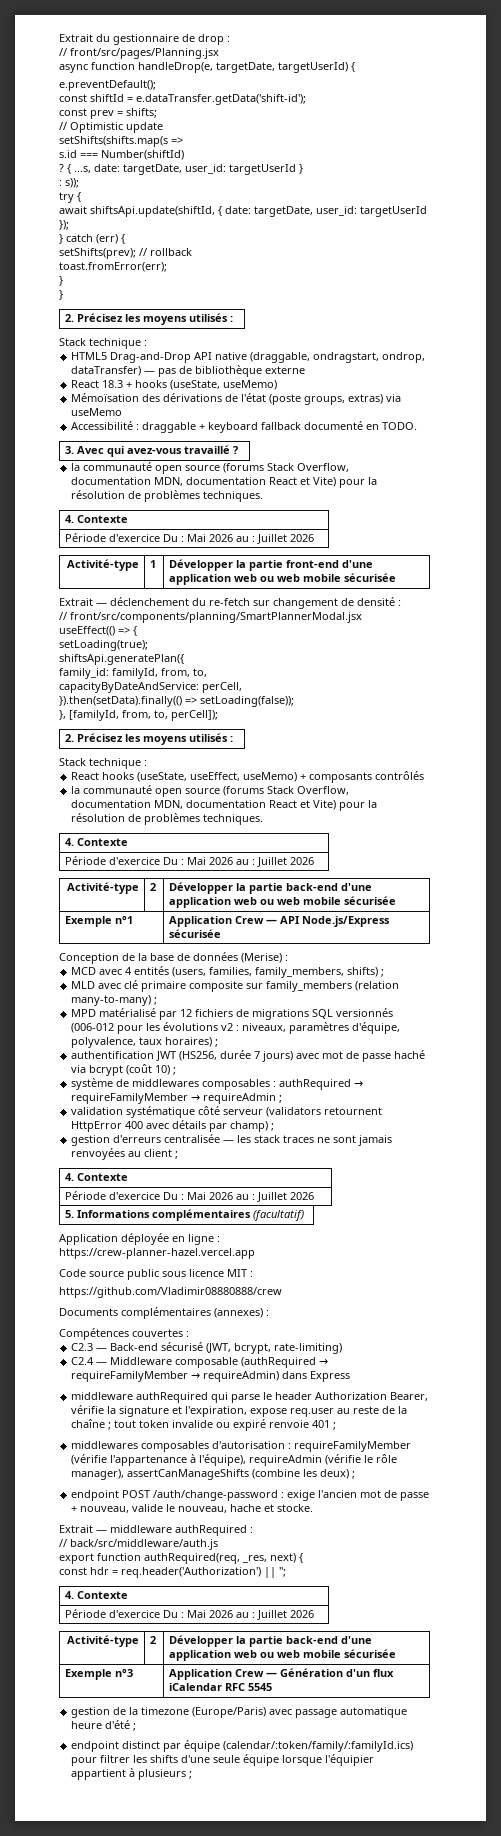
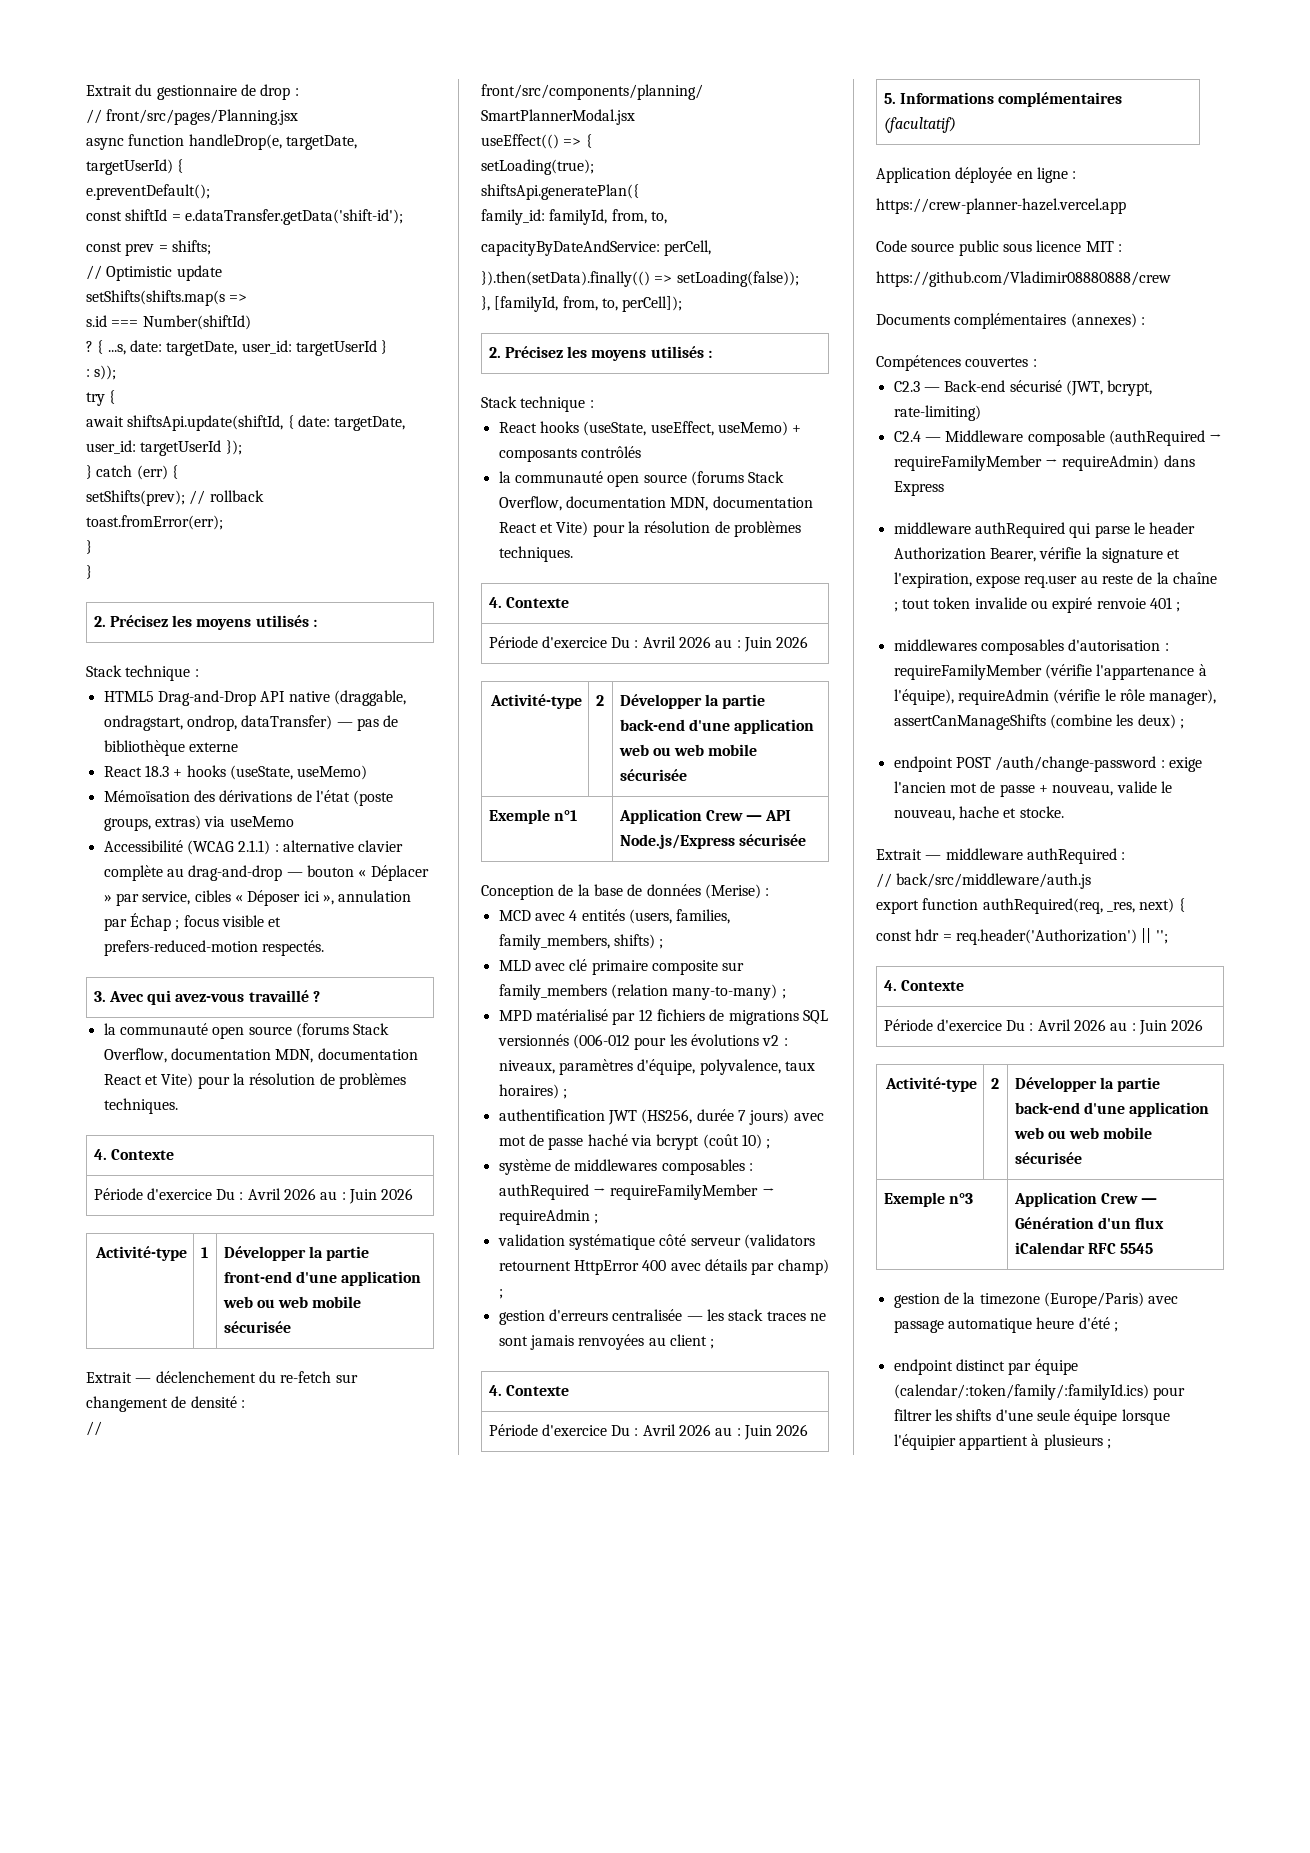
[136,421,418,433] : draggable + keyboard fallback documenté en TODO. -> [186,840,404,855] [103,865,429,881] [103,890,412,906] [103,913,282,931] [103,940,324,956] (WCAG 2.1.1) : alternative clavier complète au drag-and-drop — bouton « Déplacer » par service, cibles « Déposer ici », annulation par Échap ; focus visible et prefers-reduced-motion respectés.
[187,534,288,544] Mai 2026 au : Juillet -> [247,1188,378,1204] Avril 2026 au : Juin
[187,857,288,867] Mai 2026 au : Juillet -> [642,636,773,652] Avril 2026 au : Juin
[187,1192,288,1202] Mai 2026 au : Juillet -> [642,1424,773,1440] Avril 2026 au : Juin
[187,1610,288,1620] Mai 2026 au : Juillet -> [1037,1019,1168,1035] Avril 2026 au : Juin

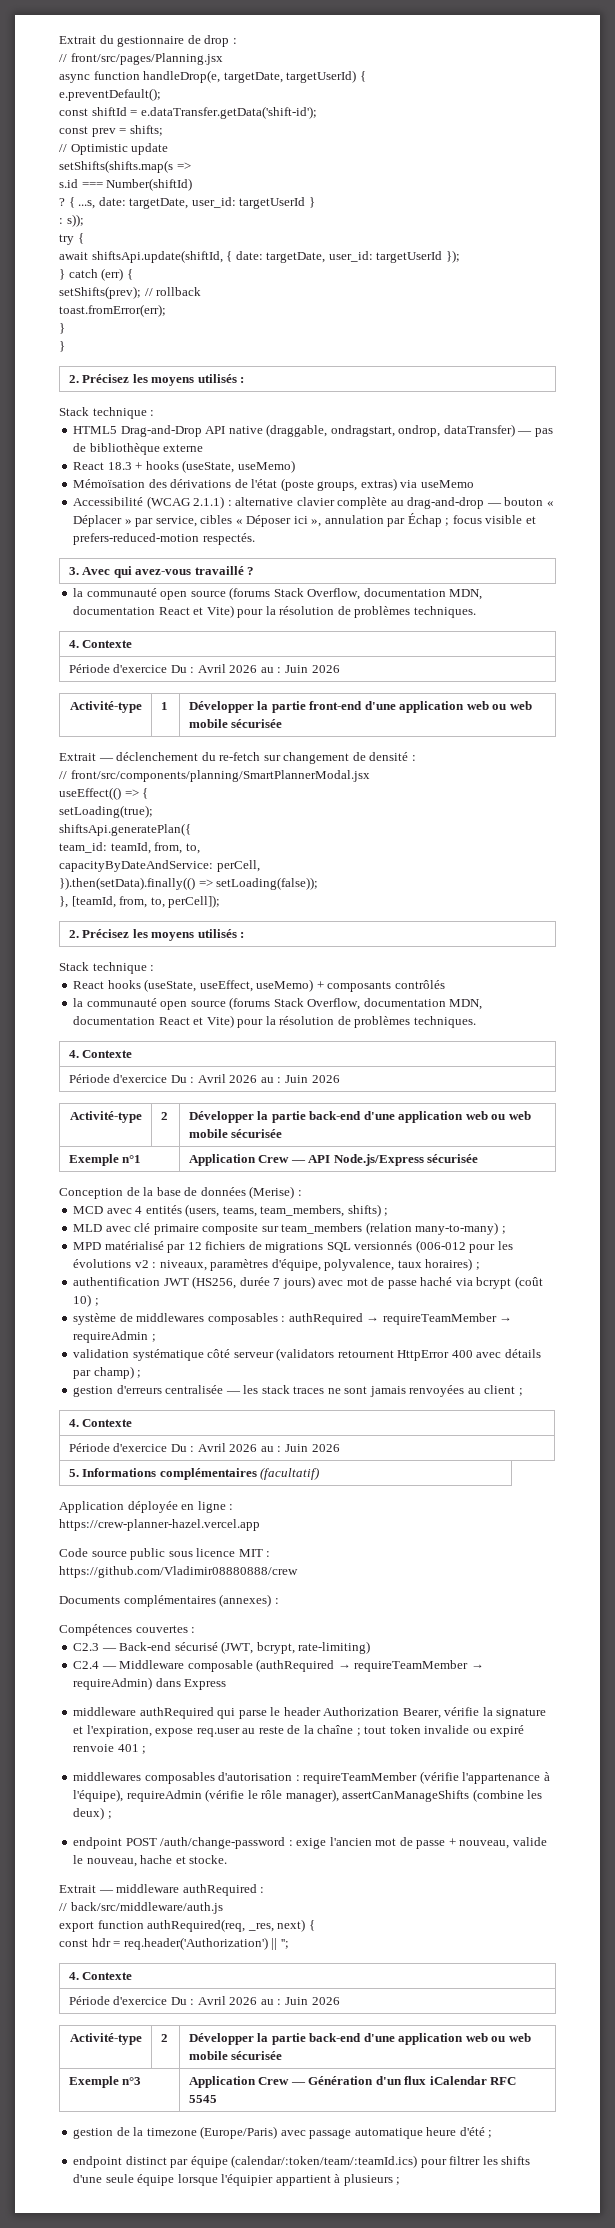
[481,209,608,225] family_id: familyId, -> [59,842,151,854] team_id: teamId,
[494,296,559,312] [familyId, -> [71,896,116,908] [teamId,
[676,909,731,924] [498,934,610,950] families, family_members, -> [222,1205,345,1217] teams, team_members,
[498,984,607,1000] family_members -> [281,1223,363,1234] team_members
[610,1184,759,1200] requireFamilyMember -> [382,1313,497,1325] requireTeamMember
[893,455,1042,471] requireFamilyMember -> [354,1660,469,1672] requireTeamMember
[893,664,1042,680] requireFamilyMember -> [303,1772,418,1784] requireTeamMember
[893,1384,1149,1400] (calendar/:token/family/:familyId.ics) -> [231,2155,418,2168] (calendar/:token/team/:teamId.ics)

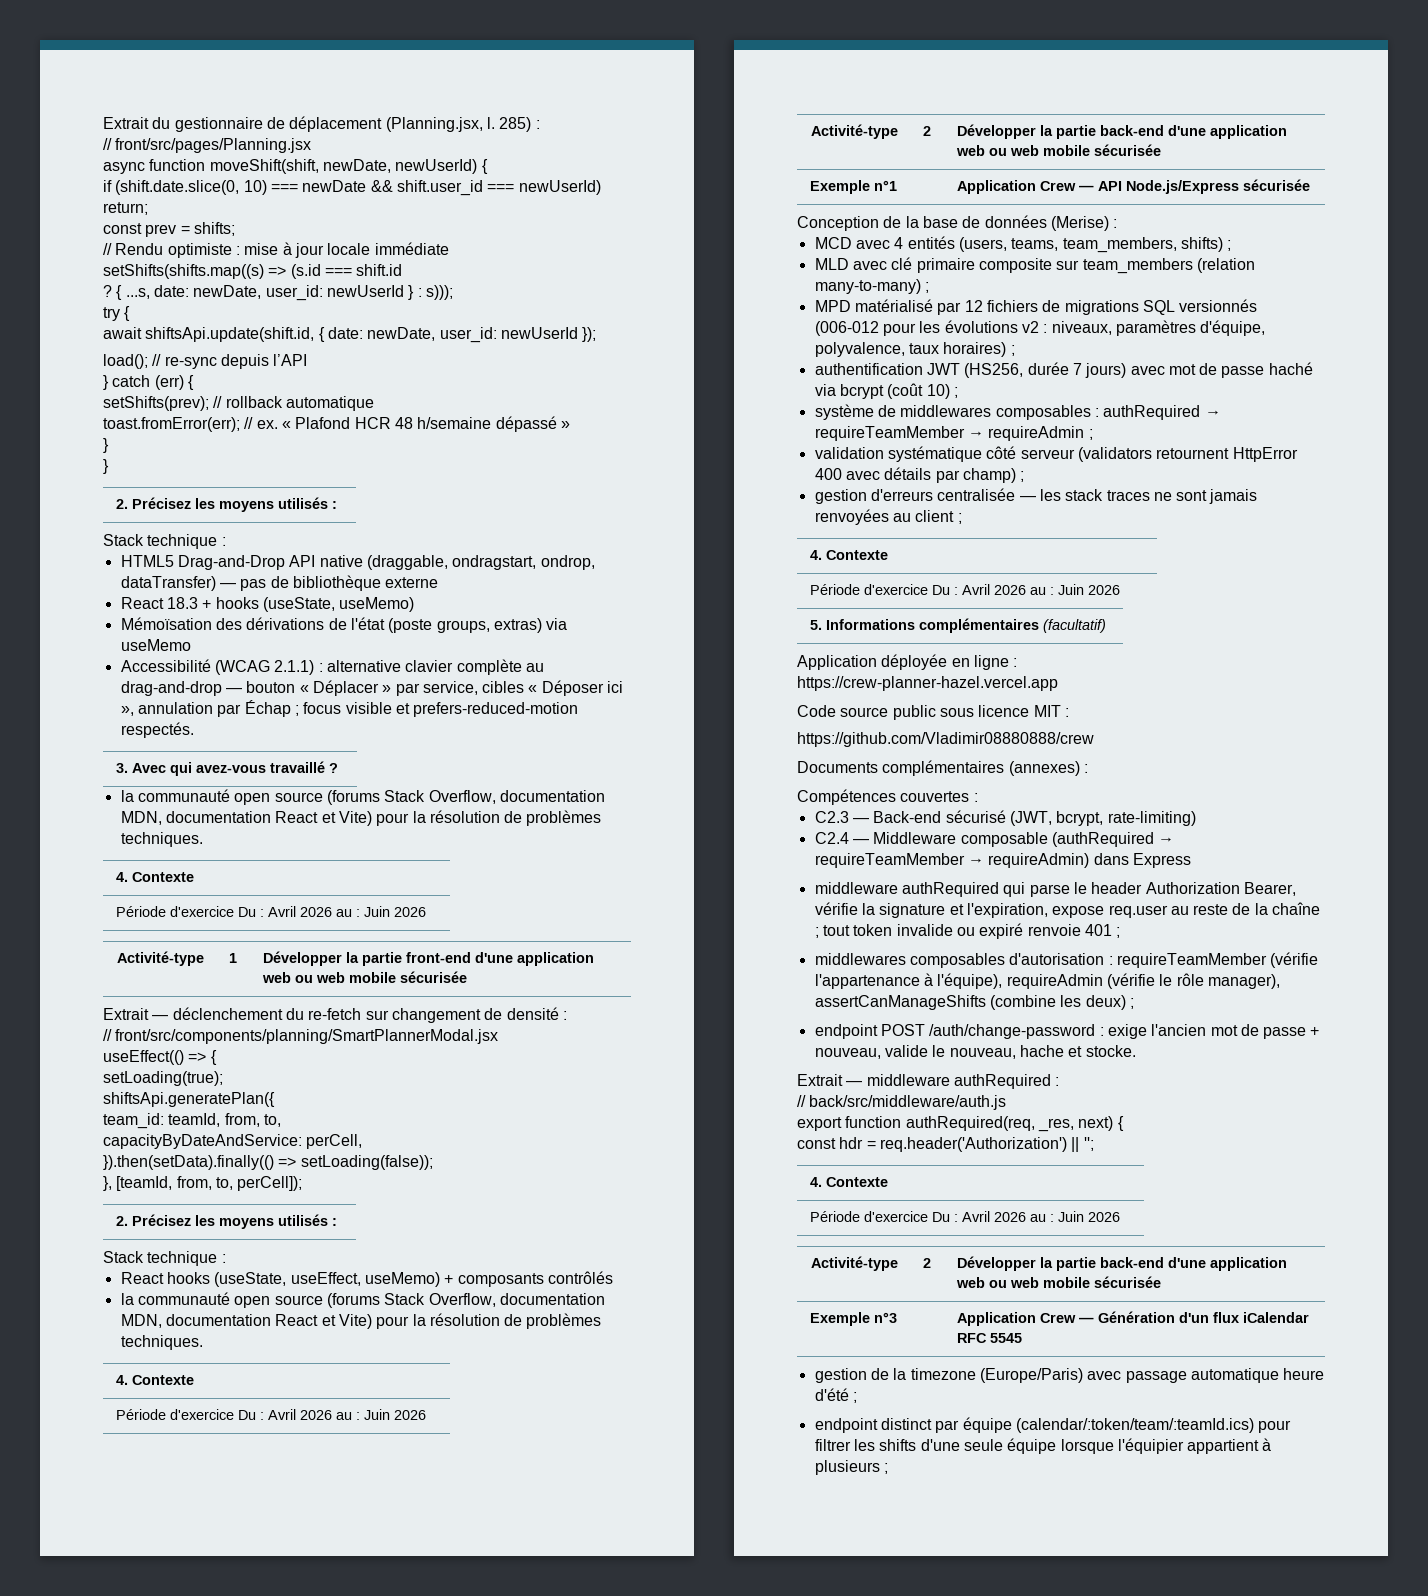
[204,35,230,47] drop -> [289,116,532,132] déplacement (Planning.jsx, l. 285)
[143,70,366,83] [59,88,161,101] [59,106,317,119] handleDrop(e, targetDate, targetUserId) { // e.preventDefault(); // const shiftId = e.dataTransfer.getData('shift-id'); -> [209,159,488,174] [103,180,601,196] [103,202,148,215] moveShift(shift, newDate, newUserId) { // if (shift.date.slice(0, 10) === newDate && shift.user_id === newUserId) return;
[70,143,169,155] [59,160,191,173] [59,178,193,191] Optimistic update // setShifts(shifts.map(s => // s.id === Number(shiftId) -> [115,242,449,258] [103,264,403,279] Rendu optimiste : mise à jour locale immédiate // setShifts(shifts.map((s) => (s.id === shift.id
[129,197,315,209] [59,214,84,227] targetDate, user_id: targetUserId } // : s)); -> [193,285,453,301] newDate, user_id: newUserId } : s)));
[91,250,223,263] shiftsApi.update(shiftId, -> [145,327,315,342] shiftsApi.update(shift.id,
[266,250,460,263] targetDate, user_id: targetUserId }); -> [367,327,597,343] [103,354,308,369] newDate, user_id: newUserId }); // load(); // re-sync depuis l’API
(202, 291) none -> [285,396,374,411] automatique
(166, 310) none -> [244,416,570,432] // ex. « Plafond HCR 48 h/semaine dépassé »

